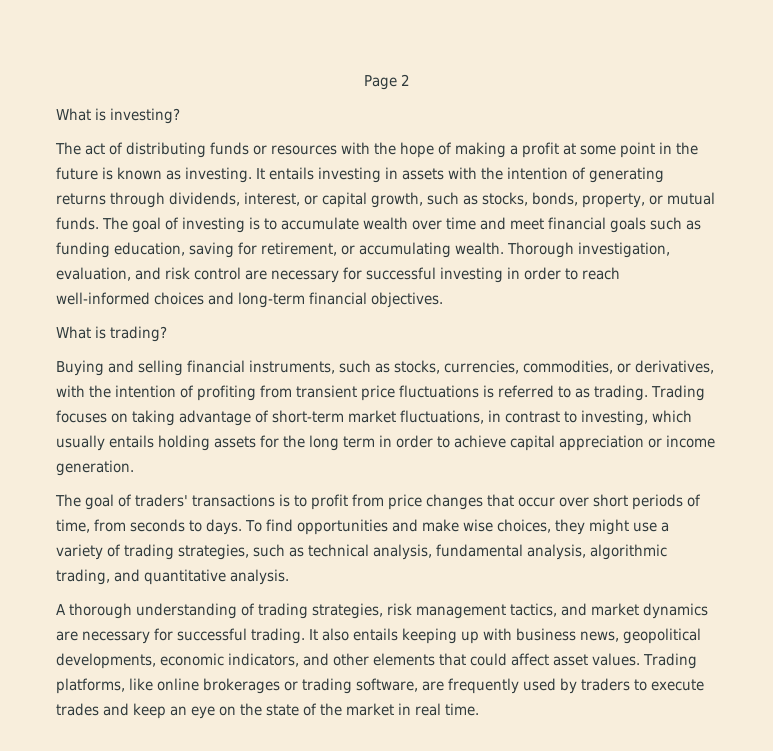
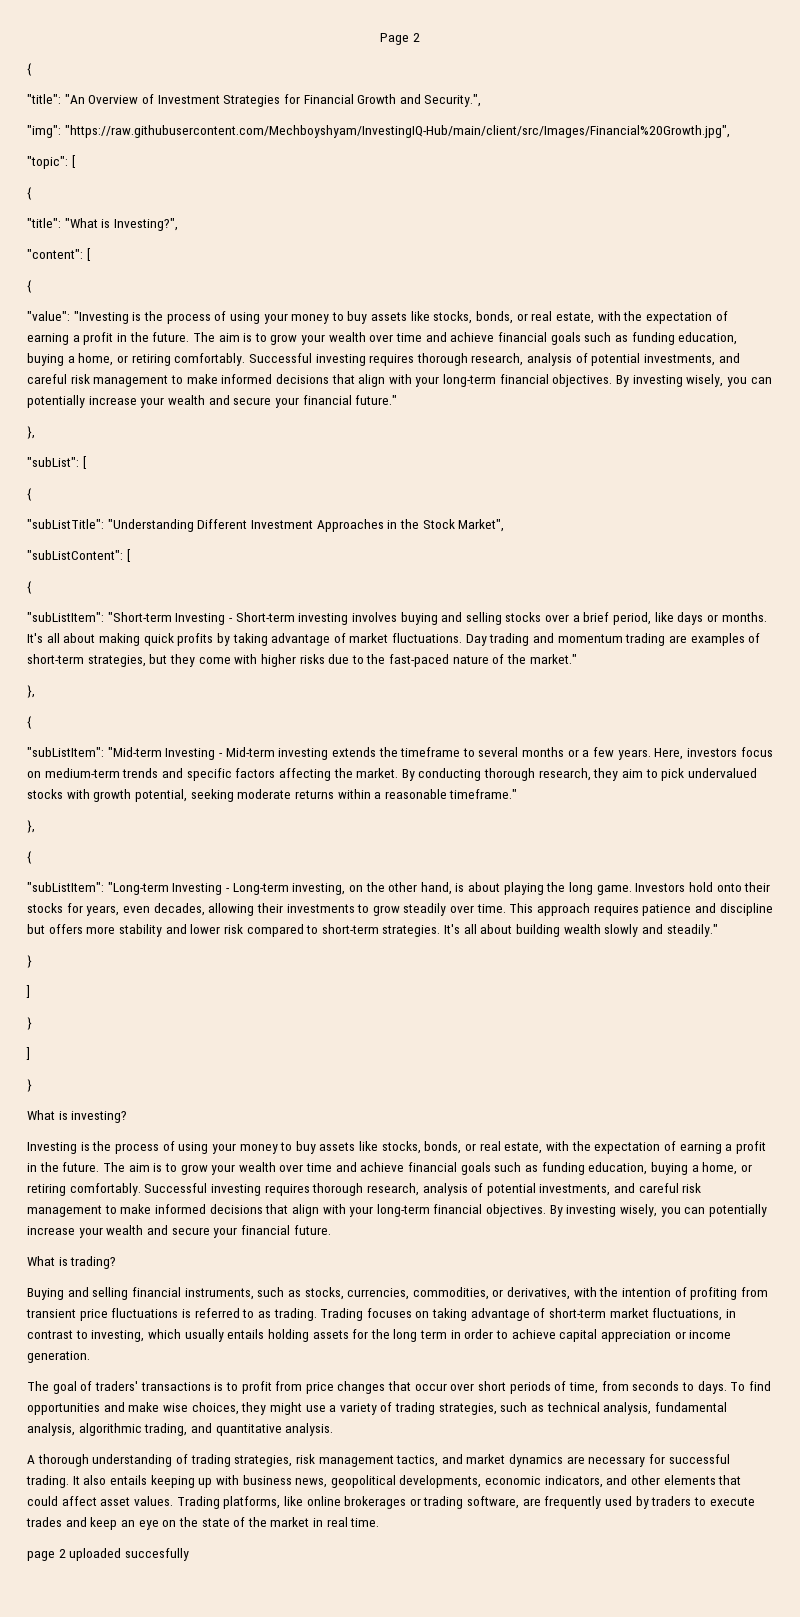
[56,108,180,124] [55,142,698,158] [56,167,664,183] [56,192,715,208] [56,217,701,233] [56,242,670,258] [56,267,620,283] [56,292,443,308] What is investing? // The act of distributing funds or resources with the hope of making a profit at some point in the future is known as investing. It entails investing in assets with the intention of generating returns through dividends, interest, or capital growth, such as stocks, bonds, property, or mutual funds. The goal of investing is to accumulate wealth over time and meet financial goals such as funding education, saving for retirement, or accumulating wealth. Thorough investigation, evaluation, and risk control are necessary for successful investing in order to reach well-informed choices and long-term financial objectives. -> [27,63,32,76] [27,94,482,107] [27,125,730,138] [27,155,76,169] [27,187,32,200] [27,218,178,231] [27,248,91,261] [27,280,32,293] [27,311,728,324] [27,332,738,345] [27,353,740,366] [27,374,772,387] [27,395,398,408] [27,426,35,439] [27,456,87,469] [27,488,32,501] [27,519,505,532] [27,549,131,562] [27,581,32,594] [27,612,767,625] [27,633,761,646] [27,654,577,667] [27,685,35,698] [27,716,32,729] [27,747,773,760] [27,768,757,781] [27,789,518,802] [27,820,35,833] [27,851,32,864] [27,882,771,895] [27,903,773,916] [27,924,718,937] [27,955,32,968] [26,985,30,998] [27,1017,32,1030] [26,1047,30,1060] [27,1079,32,1092] [27,1110,128,1123] [27,1141,766,1154] [27,1162,752,1175] [27,1183,702,1196] [27,1204,767,1217] [27,1225,331,1238] { // "title": "An Overview of Investment Strategies for Financial Growth and Security.", // "img": "https://raw.githubusercontent.com/Mechboyshyam/InvestingIQ-Hub/main/client/src/Images/Financial%20Growth.jpg", // "topic": [ // { // "title": "What is Investing?", // "content": [ // { // "value": "Investing is the process of using your money to buy assets like stocks, bonds, or real estate, with the expectation of earning a profit in the future. The aim is to grow your wealth over time and achieve financial goals such as funding education, buying a home, or retiring comfortably. Successful investing requires thorough research, analysis of potential investments, and careful risk management to make informed decisions that align with your long-term financial objectives. By investing wisely, you can potentially increase your wealth and secure your financial future." // }, // "subList": [ // { // "subListTitle": "Understanding Different Investment Approaches in the Stock Market", // "subListContent": [ // { // "subListItem": "Short-term Investing - Short-term investing involves buying and selling stocks over a brief period, like days or months. It's all about making quick profits by taking advantage of market fluctuations. Day trading and momentum trading are examples of short-term strategies, but they come with higher risks due to the fast-paced nature of the market." // }, // { // "subListItem": "Mid-term Investing - Mid-term investing extends the timeframe to several months or a few years. Here, investors focus on medium-term trends and specific factors affecting the market. By conducting thorough research, they aim to pick undervalued stocks with growth potential, seeking moderate returns within a reasonable timeframe." // }, // { // "subListItem": "Long-term Investing - Long-term investing, on the other hand, is about playing the long game. Investors hold onto their stocks for years, even decades, allowing their investments to grow steadily over time. This approach requires patience and discipline but offers more stability and lower risk compared to short-term strategies. It's all about building wealth slowly and steadily." // } // ] // } // ] // } // What is investing? // Investing is the process of using your money to buy assets like stocks, bonds, or real estate, with the expectation of earning a profit in the future. The aim is to grow your wealth over time and achieve financial goals such as funding education, buying a home, or retiring comfortably. Successful investing requires thorough research, analysis of potential investments, and careful risk management to make informed decisions that align with your long-term financial objectives. By investing wisely, you can potentially increase your wealth and secure your financial future.
(479, 709) none -> [27,1548,189,1561] // page 2 uploaded succesfully

